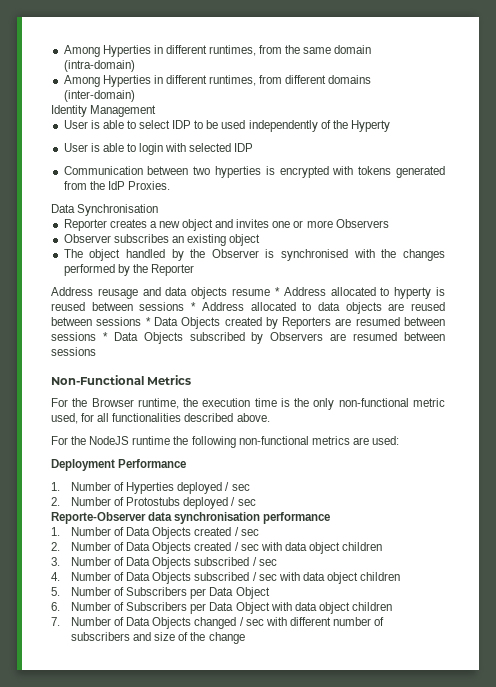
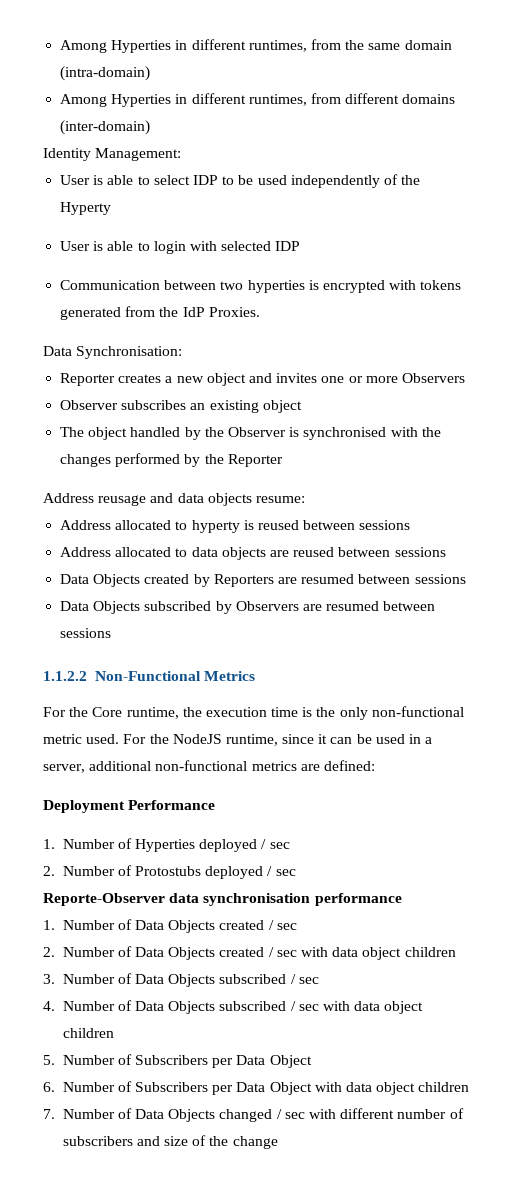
[90,105,157,117] Management -> [95,148,182,161] Management:
[77,204,159,216] Synchronisation -> [76,346,183,359] Synchronisation:
[232,287,280,296] resume * -> [255,496,305,503] resume: //
[191,302,197,311] * -> (411, 525) //
[145,317,151,326] * -> (446, 552) //
[102,332,108,341] * -> (466, 579) //
(96, 351) none -> [43,671,87,681] 1.1.2.2
[91,398,134,407] Browser -> [92,707,123,717] Core
[51,413,270,424] [51,436,236,448] used, for all functionalities described above. // For the NodeJS runtime the following -> [86,734,433,746] [43,761,152,773] used. For the NodeJS runtime, since it can be used in a server, additional
[371,436,399,445] used: -> [323,760,375,771] defined:

